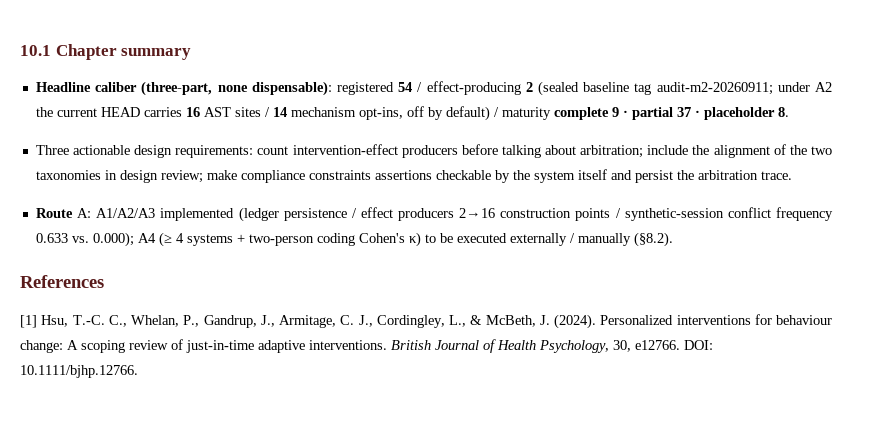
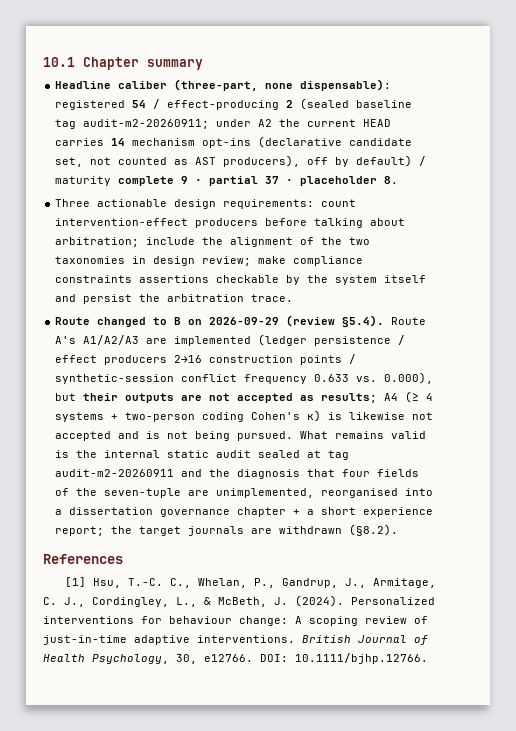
[185,107,403,120] 16 AST sites / 14 mechanism opt-ins, -> [111,136,413,148] [55,155,301,167] 14 mechanism opt-ins (declarative candidate set, not counted as AST producers),
[77,208,156,218] A: A1/A2/A3 -> [97,315,427,328] [55,335,168,345] changed to B on 2026-09-29 (review §5.4). Route A's A1/A2/A3 are
[92,232,134,247] 0.000); -> [384,372,434,384] [55,393,378,403] 0.000), but their outputs are not accepted as results;
[424,233,631,246] to be executed externally / manually -> [328,412,434,420] [55,431,427,441] [55,450,350,460] [55,469,420,479] [55,488,434,498] [55,507,434,517] [55,526,343,536] is likewise not accepted and is not being pursued. What remains valid is the internal static audit sealed at tag audit-m2-20260911 and the diagnosis that four fields of the seven-tuple are unimplemented, reorganised into a dissertation governance chapter + a short experience report; the target journals are withdrawn

